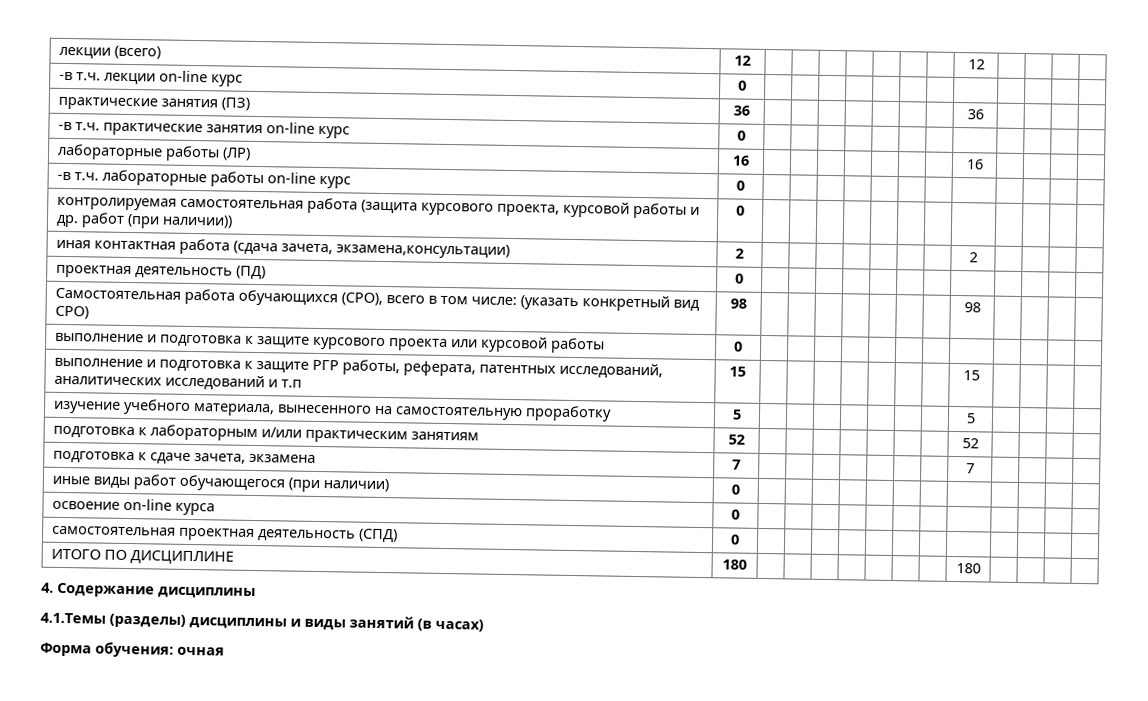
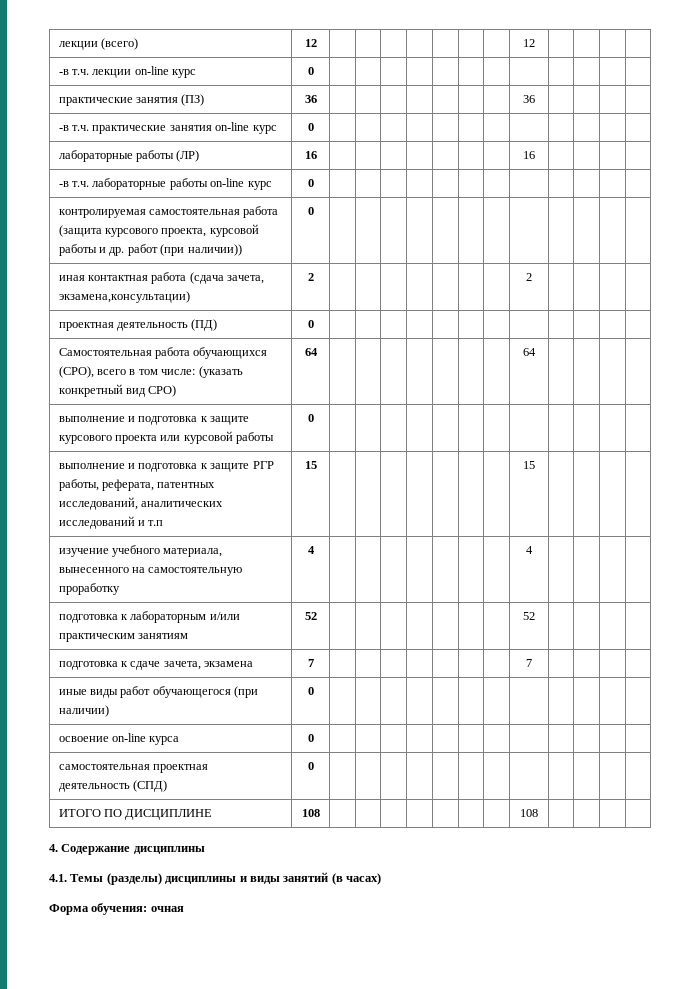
[730,298,747,309] [963,302,981,313] 98 | | | | | | | | 98 -> [304,348,318,356] [523,348,536,356] 64 | | | | | | | | 64
[732,409,742,420] [965,413,976,424] 5 | | | | | | | | 5 -> [307,546,315,554] [526,546,533,554] 4 | | | | | | | | 4
[722,559,747,570] [955,563,981,574] 180 | | | | | | | | 180 -> [301,809,320,817] [520,809,538,817] 108 | | | | | | | | 108
[40,612,106,624] 4.1.Темы -> [49,874,104,882] 4.1. Темы

